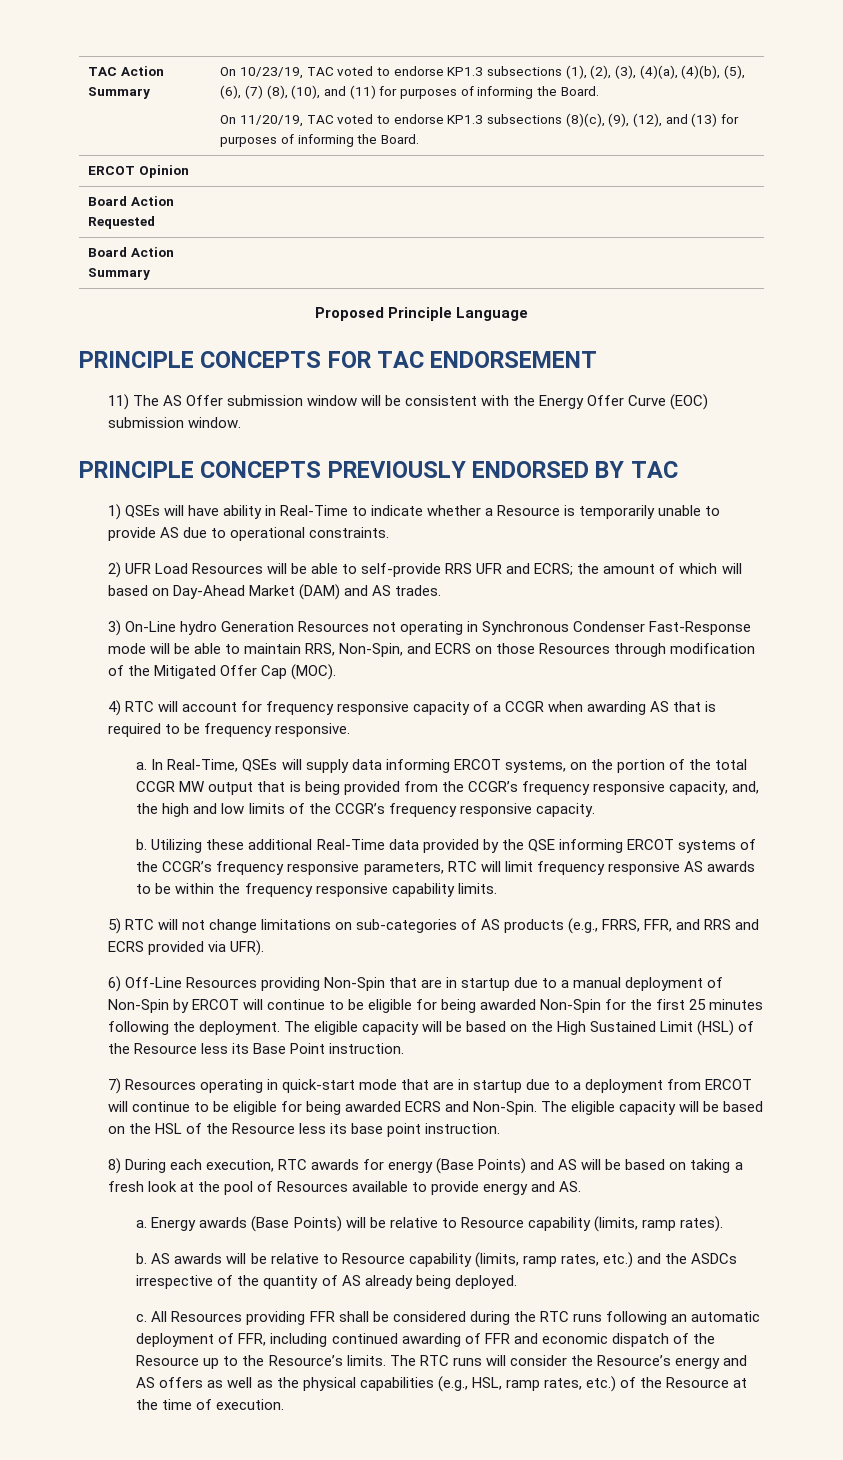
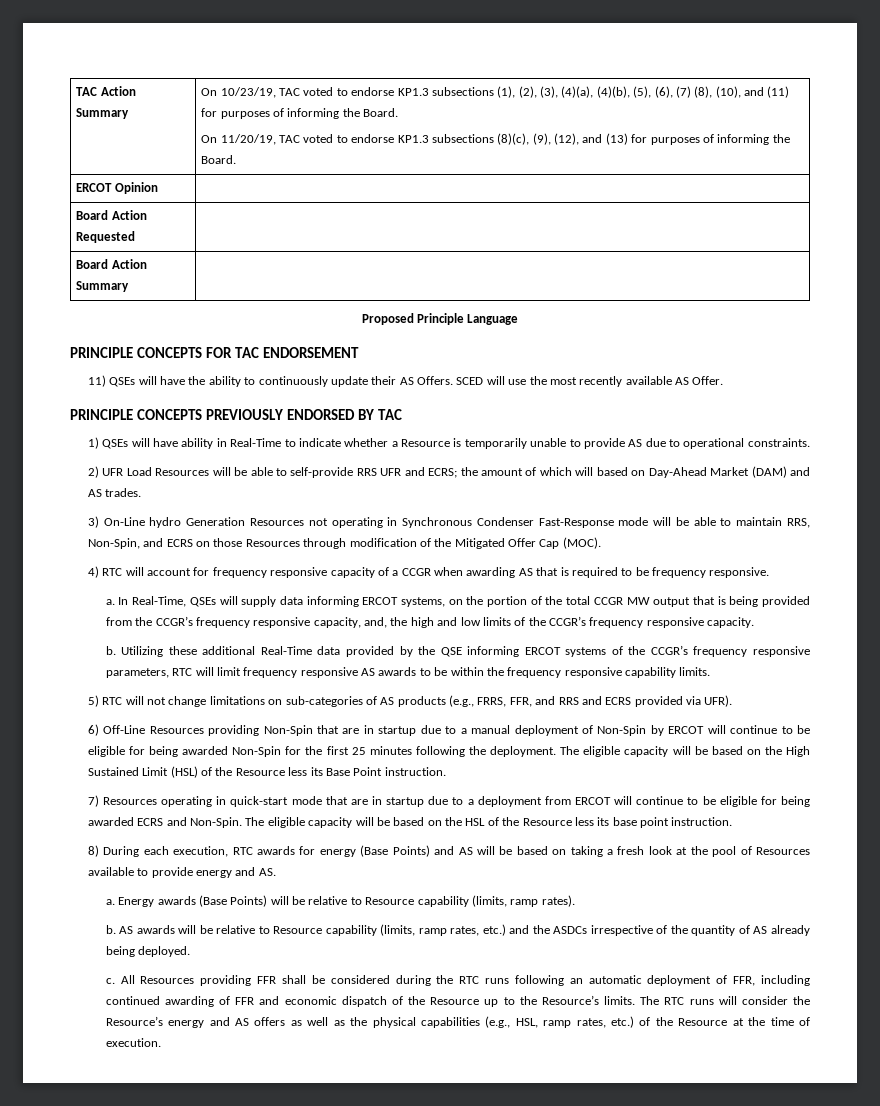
[132,394,709,410] [107,417,241,428] The AS Offer submission window will be consistent with the Energy Offer Curve (EOC) submission window. -> [109,376,724,387] QSEs will have the ability to continuously update their AS Offers. SCED will use the most recently available AS Offer.

